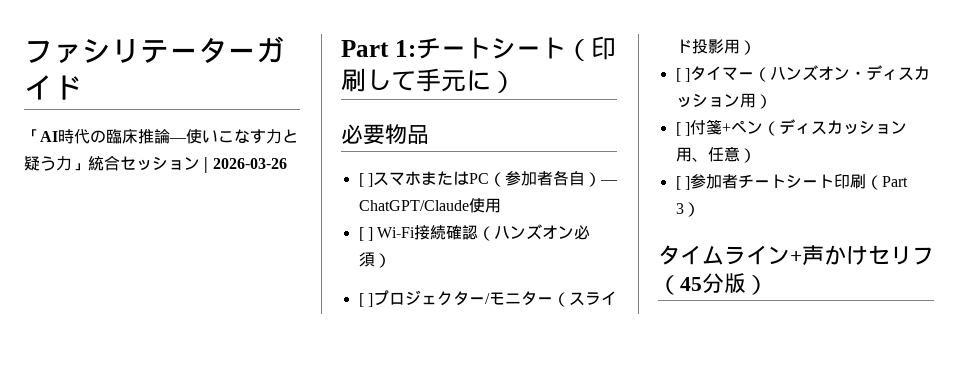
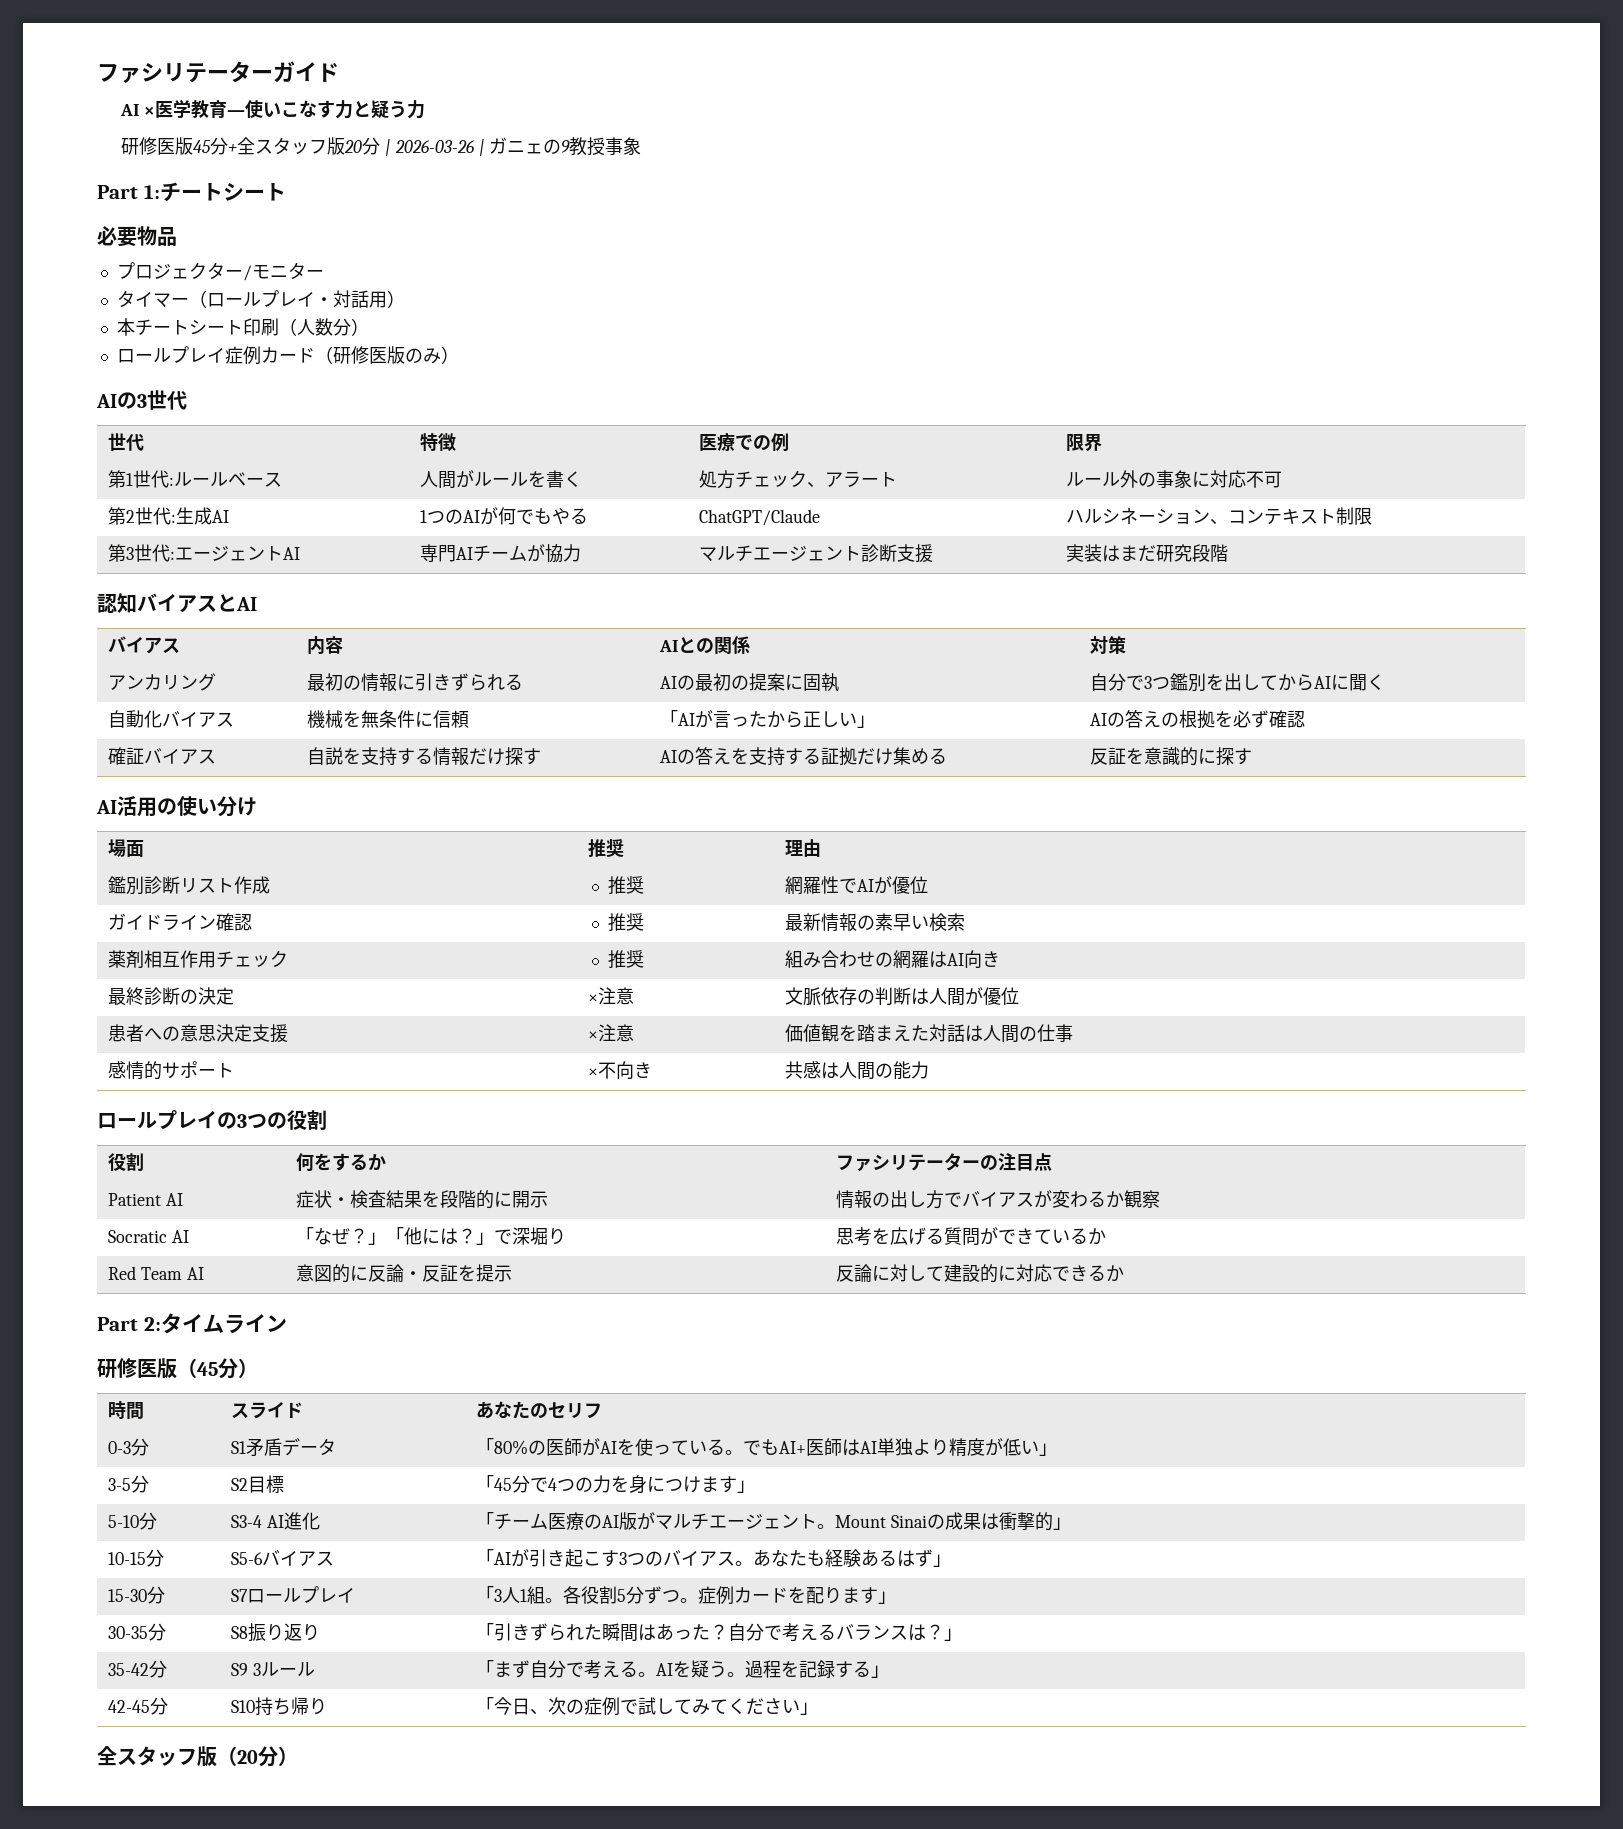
[24,129,170,144] 「AI時代の臨床推論 -> [120,99,227,118] AI ×医学教育
[72,155,287,173] 」統合セッション | 2026-03-26 -> [121,137,642,156] // 研修医版45分+全スタッフ版20分 | 2026-03-26 | ガニェの9教授事象
[565,36,616,61] [341,68,516,93] [341,124,429,145] [358,170,618,187] [358,198,501,213] [358,224,591,241] [358,252,391,268] [358,293,373,307] （印刷して手元に） // 必要物品 // [ ]スマホまたはPC（参加者各自）— ChatGPT/Claude使用 // [ ] Wi-Fi接続確認（ハンズオン必須） // [ ] -> [97,226,177,247] // 必要物品 //
[552,291,617,307] [675,39,756,55] [675,65,930,82] [675,93,772,109] [675,119,907,136] [675,146,756,163] [675,174,738,190] （スライド投影用） // [ ]タイマー（ハンズオン・ディスカッション用） // [ ]付箋+ペン（ディスカッション用、任意） // [ ]参加者 -> [116,290,405,308] [116,318,135,336] // タイマー（ロールプレイ・対話用） // 本
[881,176,908,187] [675,202,700,217] [658,245,934,266] [658,273,746,295] Part 3） // タイムライン+声かけセリフ（45分版 -> [296,318,369,336] [116,346,459,365] [96,390,187,410] [108,433,145,452] [420,433,457,452] [699,433,790,451] [1066,433,1103,452] [108,470,283,488] [420,470,583,489] [699,470,898,489] [1066,470,1283,488] [108,507,230,525] [420,507,589,525] [699,509,821,526] [1066,507,1373,525] [108,544,301,562] [420,544,582,563] [699,544,934,563] [1066,544,1229,562] [97,593,257,613] [108,636,181,654] [307,636,344,655] [659,636,751,654] [1090,636,1127,654] [108,673,217,691] [307,673,524,692] [660,673,840,692] [1090,673,1386,692] [108,710,235,728] [307,710,470,728] [660,710,876,728] [1090,710,1306,729] [108,747,217,765] [307,747,542,766] [660,747,948,766] [1090,747,1253,766] [96,796,257,817] [108,839,145,857] [588,839,625,857] [785,839,822,857] [108,876,271,895] [608,876,645,895] [785,876,929,895] [108,913,253,931] [608,913,645,932] [785,913,966,932] [108,950,289,969] [608,950,645,969] [785,950,1001,969] [108,987,235,1005] [588,987,635,1005] [785,987,1020,1006] [108,1024,289,1043] [588,1024,635,1042] [785,1024,1074,1043] [108,1061,235,1080] [588,1061,653,1079] [785,1061,930,1080] [97,1110,327,1130] [108,1153,145,1171] [296,1153,387,1172] [836,1153,1053,1172] [108,1193,184,1206] [296,1190,549,1209] [836,1190,1161,1209] [108,1230,190,1243] [296,1227,567,1245] [836,1227,1107,1246] [108,1266,205,1280] [296,1264,513,1283] [836,1264,1125,1283] [97,1313,287,1334] [97,1358,258,1379] [108,1401,145,1419] [231,1402,304,1419] [476,1401,603,1419] [108,1438,150,1456] [231,1438,337,1456] [476,1438,1058,1456] [108,1475,150,1493] [231,1475,285,1493] [476,1475,756,1494] [108,1512,158,1530] [231,1512,321,1530] [476,1512,1072,1531] [108,1549,165,1567] [231,1550,335,1566] [476,1549,952,1568] [108,1586,166,1604] [231,1586,356,1603] [476,1586,897,1605] [108,1623,167,1641] [231,1623,321,1642] [476,1623,963,1642] [108,1660,168,1678] [231,1662,316,1676] [476,1660,890,1679] [108,1697,169,1715] [231,1697,328,1716] [476,1697,819,1716] [97,1746,278,1767] 人数分） // ロールプレイ症例カード（研修医版のみ） // AIの3世代 // 世代 | 特徴 | 医療での例 | 限界 // 第1世代:ルールベース | 人間がルールを書く | 処方チェック、アラート | ルール外の事象に対応不可 // 第2世代:生成AI | 1つのAIが何でもやる | ChatGPT/Claude | ハルシネーション、コンテキスト制限 // 第3世代:エージェントAI | 専門AIチームが協力 | マルチエージェント診断支援 | 実装はまだ研究段階 // 認知バイアスとAI // バイアス | 内容 | AIとの関係 | 対策 // アンカリング | 最初の情報に引きずられる | AIの最初の提案に固執 | 自分で3つ鑑別を出してからAIに聞く // 自動化バイアス | 機械を無条件に信頼 | 「AIが言ったから正しい」 | AIの答えの根拠を必ず確認 // 確証バイアス | 自説を支持する情報だけ探す | AIの答えを支持する証拠だけ集める | 反証を意識的に探す // AI活用の使い分け // 場面 | 推奨 | 理由 // 鑑別診断リスト作成 | 推奨 | 網羅性でAIが優位 // ガイドライン確認 | 推奨 | 最新情報の素早い検索 // 薬剤相互作用チェック | 推奨 | 組み合わせの網羅はAI向き // 最終診断の決定 | ×注意 | 文脈依存の判断は人間が優位 // 患者への意思決定支援 | ×注意 | 価値観を踏まえた対話は人間の仕事 // 感情的サポート | ×不向き | 共感は人間の能力 // ロールプレイの3つの役割 // 役割 | 何をするか | ファシリテーターの注目点 // Patient AI | 症状・検査結果を段階的に開示 | 情報の出し方でバイアスが変わるか観察 // Socratic AI | 「なぜ？」「他には？」で深堀り | 思考を広げる質問ができているか // Red Team AI | 意図的に反論・反証を提示 | 反論に対して建設的に対応できるか // Part 2:タイムライン // 研修医版（45分） // 時間 | スライド | あなたのセリフ // 0-3分 | S1矛盾データ | 「80%の医師がAIを使っている。でもAI+医師はAI単独より精度が低い」 // 3-5分 | S2目標 | 「45分で4つの力を身につけます」 // 5-10分 | S3-4 AI進化 | 「チーム医療のAI版がマルチエージェント。Mount Sinaiの成果は衝撃的」 // 10-15分 | S5-6バイアス | 「AIが引き起こす3つのバイアス。あなたも経験あるはず」 // 15-30分 | S7ロールプレイ | 「3人1組。各役割5分ずつ。症例カードを配ります」 // 30-35分 | S8振り返り | 「引きずられた瞬間はあった？自分で考えるバランスは？」 // 35-42分 | S9 3ルール | 「まず自分で考える。AIを疑う。過程を記録する」 // 42-45分 | S10持ち帰り | 「今日、次の症例で試してみてください」 // 全スタッフ版（20分

